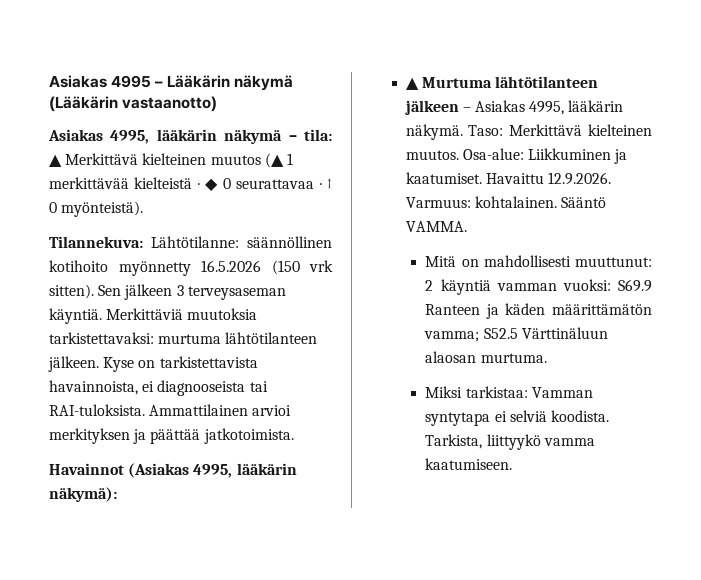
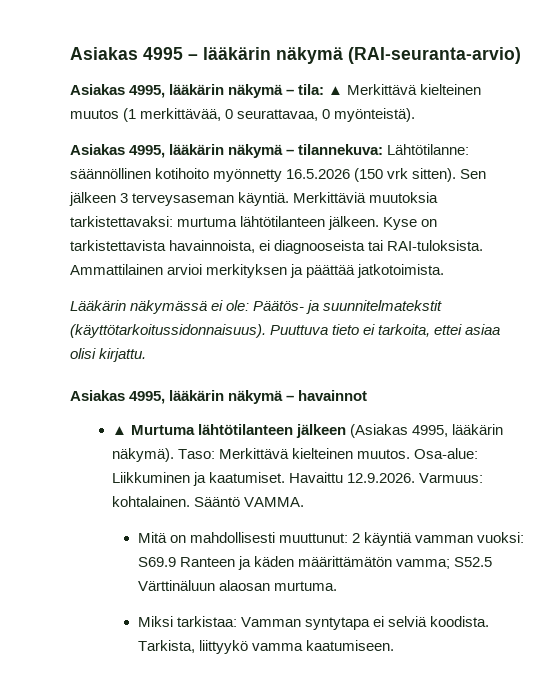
[166,75,293,91] [49,96,218,112] Lääkärin näkymä (Lääkärin vastaanotto) -> [203,47,521,64] lääkärin näkymä (RAI-seuranta-arvio)
[264,153,293,168] [49,177,332,191] [49,201,144,217] [49,236,143,248] (▲ 1 merkittävää kielteistä · ◆ 0 seurattavaa · ↑ 0 myönteistä). // Tilannekuva: -> [123,108,416,122] [70,144,384,158] (1 merkittävää, 0 seurattavaa, 0 myönteistä). // Asiakas 4995, lääkärin näkymä – tilannekuva:
[49,463,297,478] [49,487,117,502] Havainnot (Asiakas 4995, lääkärin näkymä): -> [70,300,443,314] [70,324,501,338] [70,348,147,362] [70,390,368,404] Lääkärin näkymässä ei ole: Päätös- ja suunnitelmatekstit (käyttötarkoitussidonnaisuus). Puuttuva tieto ei tarkoita, ettei asiaa olisi kirjattu. // Asiakas 4995, lääkärin näkymä – havainnot
[462,100,624,115] [405,124,463,140] – Asiakas 4995, lääkärin näkymä. -> [350,424,504,438] [112,448,175,462] (Asiakas 4995, lääkärin näkymä).

